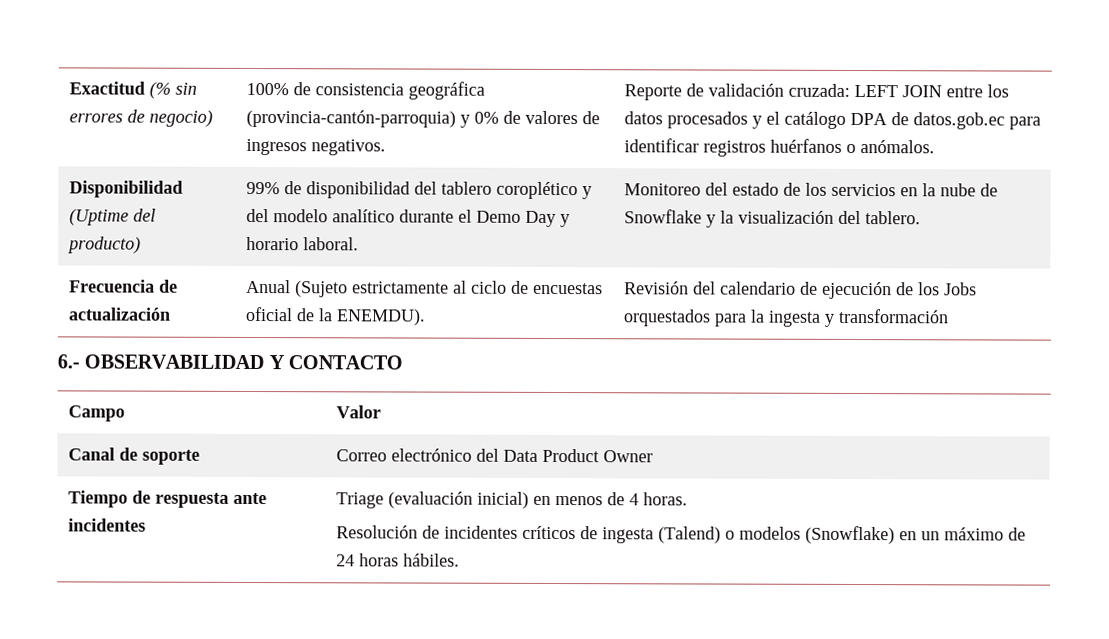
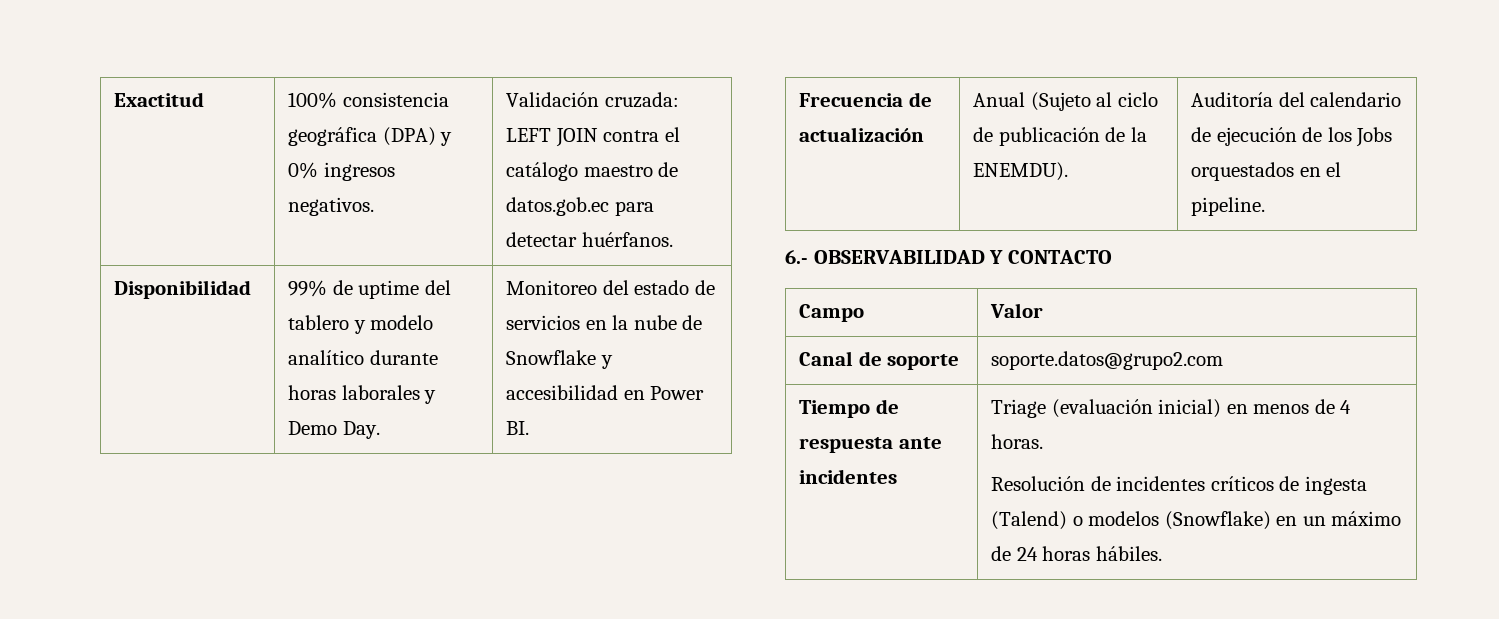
[148,81,197,99] [68,109,213,127] (% sin errores de negocio) -> (205, 99) none
[292,82,311,96] de -> (338, 100) none
[245,109,456,128] (provincia-cantón-parroquia) -> [382,127,436,146] (DPA)
[502,110,600,125] de valores de -> (319, 170) none
[623,83,1009,101] [623,111,762,129] Reporte de validación cruzada: LEFT JOIN entre los datos procesados y -> [506,92,679,108] [506,128,660,147] Validación cruzada: LEFT JOIN contra
[849,112,887,126] DPA -> [583,165,653,177] maestro
[623,138,935,157] [68,180,183,198] [68,208,156,226] [66,236,141,254] identificar registros huérfanos o anómalos. // Disponibilidad (Uptime del producto) -> [506,232,673,247] [114,280,252,299] detectar huérfanos. // Disponibilidad
[305,181,410,199] disponibilidad -> [358,280,420,299] uptime
[495,181,592,200] [245,208,570,228] [245,236,359,251] coroplético y del modelo analítico durante el Demo Day y horario laboral. -> [353,315,434,334] [288,350,438,365] [288,385,437,404] [288,421,380,439] y modelo analítico durante horas laborales y Demo Day.
[804,182,827,196] los -> (715, 287) none
[719,210,921,225] la visualización del tablero. -> [506,385,705,400] [506,421,530,435] accesibilidad en Power BI.
[351,281,449,294] estrictamente -> (1091, 101) none
[532,282,603,295] [244,306,293,322] encuestas oficial -> [998,127,1100,146] publicación
[623,281,689,295] Revisión -> [1191,92,1274,107] Auditoría
[713,308,949,327] para la ingesta y transformación -> [1299,162,1342,177] [1191,197,1266,216] en el pipeline.
[335,448,653,463] Correo electrónico del Data Product Owner -> [991,351,1224,370] soporte.datos@grupo2.com

